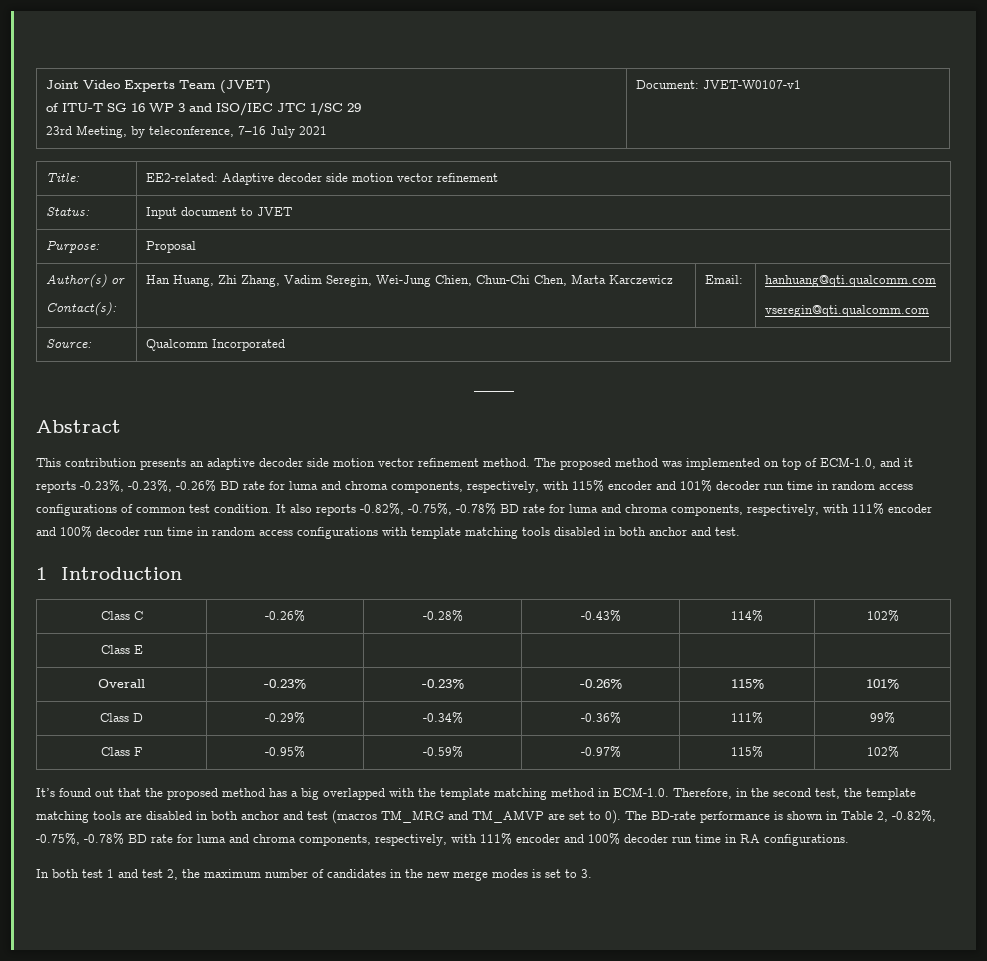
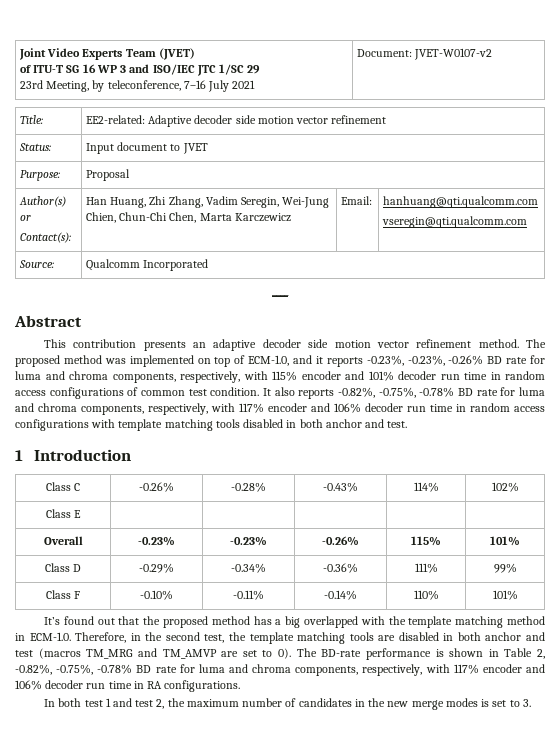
[703,80,802,89] JVET-W0107-v1 -> [414,48,493,60] JVET-W0107-v2
[852,503,932,515] [36,526,92,538] 111% encoder and 100% -> [239,403,361,413] 117% encoder and 106%
[265,746,305,758] [422,746,463,758] [580,746,621,758] [731,746,763,758] [866,746,899,758] -0.95% | -0.59% | -0.97% | 115% | 102% -> [140,590,173,600] [233,590,264,600] [324,590,357,600] [413,590,439,600] [492,590,518,600] -0.10% | -0.11% | -0.14% | 110% | 101%
[480,833,620,845] 111% encoder and 100% -> [453,664,546,674] [15,680,42,690] 117% encoder and 106%

